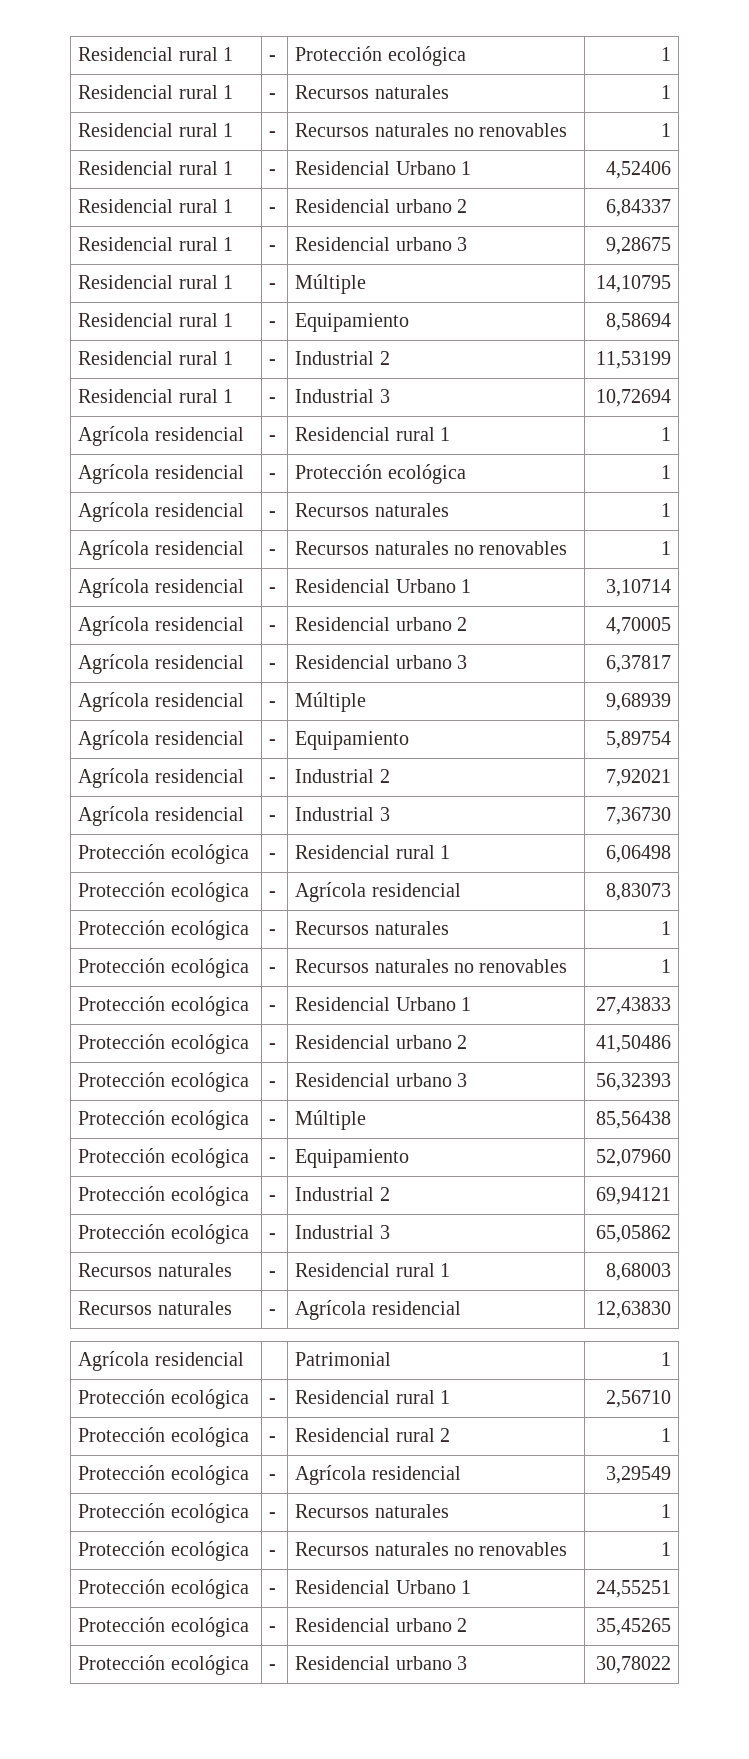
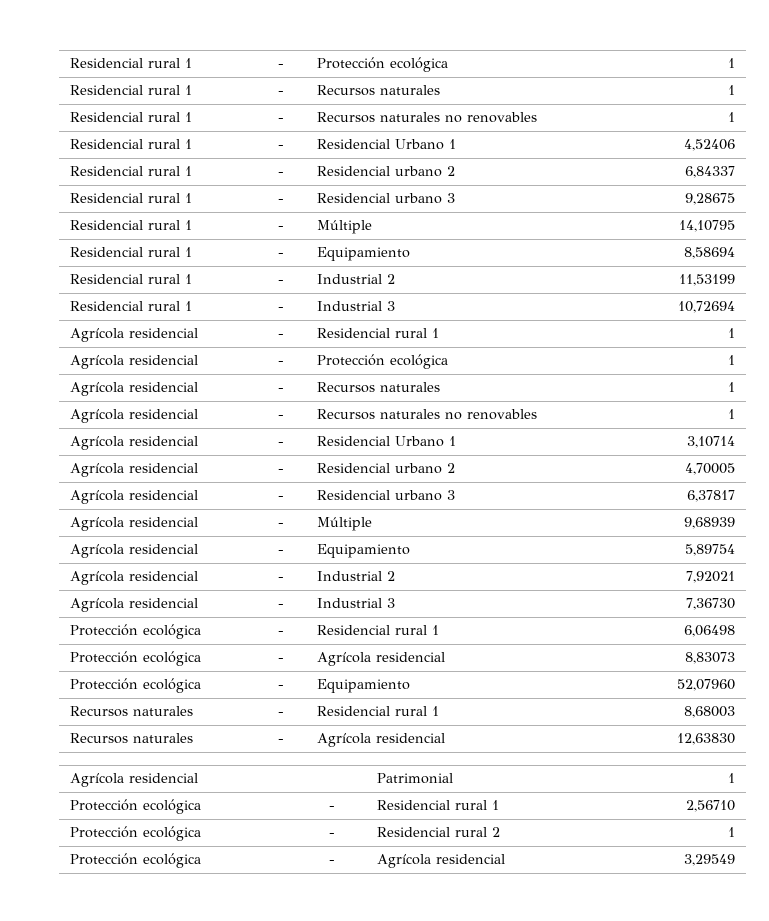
[78,920,249,940] [269,929,277,935] [295,921,449,935] [660,921,671,935] [78,958,249,978] [269,967,277,973] [295,959,568,973] [660,959,671,973] [78,996,249,1016] [269,1005,277,1011] [295,997,471,1011] [595,997,671,1015] [78,1034,249,1054] [269,1043,277,1049] [295,1035,467,1049] [595,1035,671,1053] [78,1072,249,1092] [269,1081,277,1087] [295,1073,467,1087] [595,1073,671,1091] [78,1110,249,1130] [269,1119,277,1125] [295,1110,367,1130] [595,1111,671,1129] // Protección ecológica | - | Recursos naturales | 1 // Protección ecológica | - | Recursos naturales no renovables | 1 // Protección ecológica | - | Residencial Urbano 1 | 27,43833 // Protección ecológica | - | Residencial urbano 2 | 41,50486 // Protección ecológica | - | Residencial urbano 3 | 56,32393 // Protección ecológica | - | Múltiple | 85,56438 -> (736, 658) none
[78,1186,249,1206] [269,1195,277,1201] [295,1187,390,1201] [595,1187,671,1205] [78,1224,249,1244] [269,1233,277,1239] [295,1225,390,1239] [595,1225,671,1243] // Protección ecológica | - | Industrial 2 | 69,94121 // Protección ecológica | - | Industrial 3 | 65,05862 -> (736, 685) none
[78,1503,249,1523] [269,1512,277,1518] [295,1504,449,1518] [660,1504,671,1518] [78,1541,249,1561] [269,1550,277,1556] [295,1542,568,1556] [660,1542,671,1556] [78,1579,249,1599] [269,1588,277,1594] [295,1580,471,1594] [595,1580,671,1598] [78,1617,249,1637] [269,1626,277,1632] [295,1618,467,1632] [595,1618,671,1636] [78,1655,249,1675] [269,1664,277,1670] [295,1656,467,1670] [595,1656,671,1674] // Protección ecológica | - | Recursos naturales | 1 // Protección ecológica | - | Recursos naturales no renovables | 1 // Protección ecológica | - | Residencial Urbano 1 | 24,55251 // Protección ecológica | - | Residencial urbano 2 | 35,45265 // Protección ecológica | - | Residencial urbano 3 | 30,78022 -> (736, 860) none

